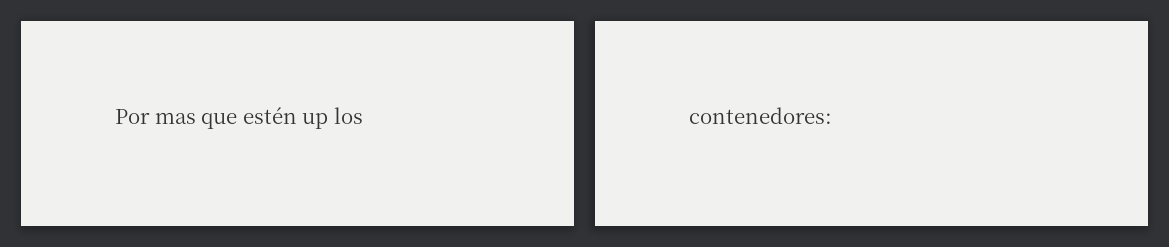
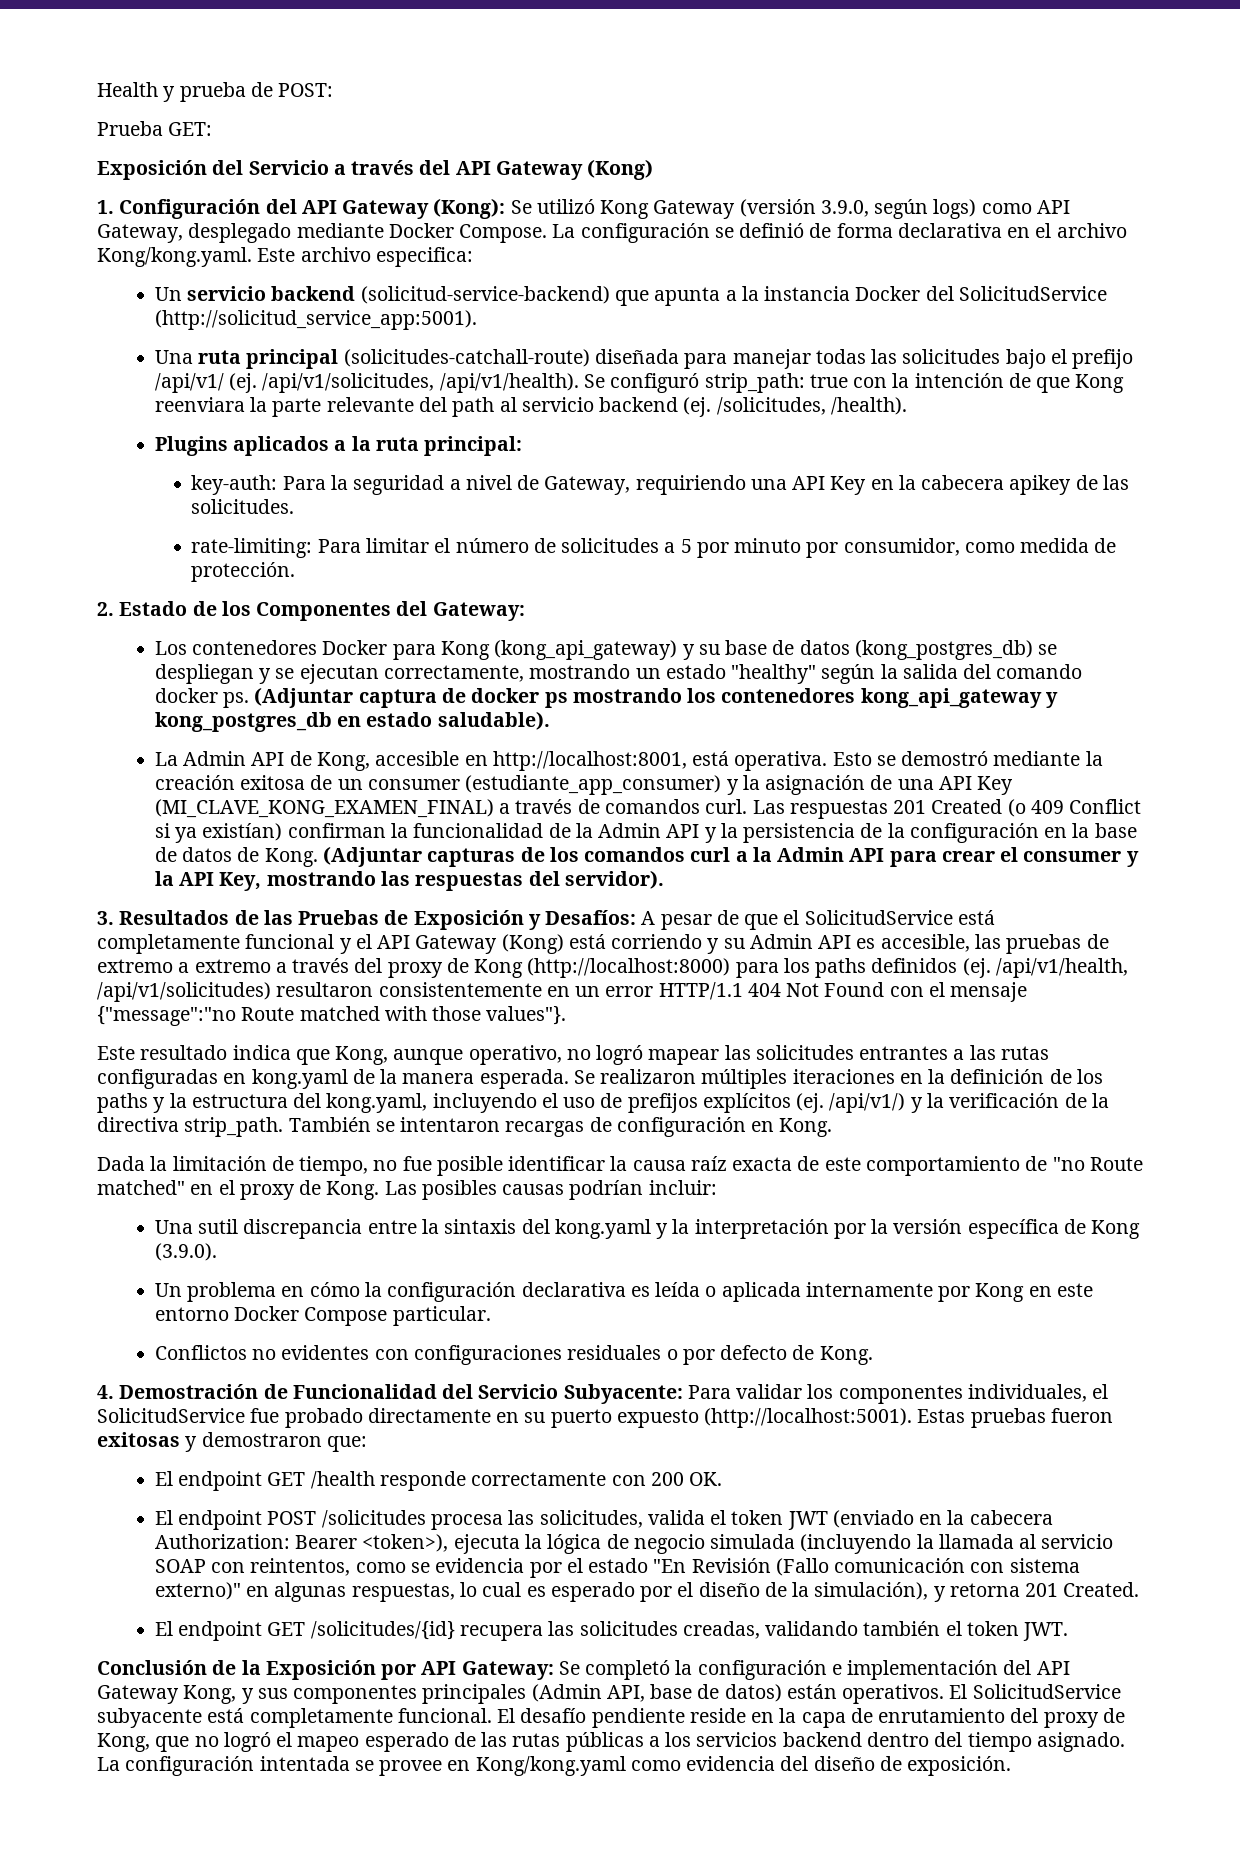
[115,107,832,129] Por mas que estén up los contenedores: -> [97,82,334,102] [97,121,213,136] [97,159,654,180] [97,198,1070,219] [97,223,1127,243] [97,247,473,267] [154,286,1107,306] [154,310,477,330] [154,349,1134,369] [154,373,1125,393] [154,397,907,417] [154,436,523,456] [191,475,1129,495] [191,499,295,514] [191,538,1117,558] [191,562,296,582] [97,601,525,621] [154,640,1058,660] [154,664,1083,684] [154,687,1058,708] [154,711,550,732] [154,751,1103,771] [154,775,1014,795] [154,799,1142,819] [154,823,1137,843] [154,846,1139,867] [154,870,664,891] [97,910,995,930] [97,934,1109,954] [97,958,1128,978] [97,982,1028,1002] [97,1006,567,1026] [97,1045,1049,1065] [97,1069,1103,1089] [97,1093,1109,1113] [97,1117,833,1137] [97,1156,1143,1176] [97,1180,717,1200] [154,1219,1141,1239] [154,1243,217,1261] [154,1282,1093,1302] [154,1306,491,1326] [154,1345,873,1365] [97,1384,1109,1404] [97,1408,1113,1428] [97,1432,367,1452] [154,1471,723,1491] [154,1510,1053,1530] [154,1534,1114,1554] [154,1558,1080,1578] [154,1582,1140,1602] [154,1621,1069,1641] [97,1660,1070,1680] [97,1684,1121,1704] [97,1708,1125,1728] [97,1732,1125,1752] [97,1756,1012,1776] Health y prueba de POST: // Prueba GET: // Exposición del Servicio a través del API Gateway (Kong) // 1. Configuración del API Gateway (Kong): Se utilizó Kong Gateway (versión 3.9.0, según logs) como API Gateway, desplegado mediante Docker Compose. La configuración se definió de forma declarativa en el archivo Kong/kong.yaml. Este archivo especifica: // Un servicio backend (solicitud-service-backend) que apunta a la instancia Docker del SolicitudService (http://solicitud_service_app:5001). // Una ruta principal (solicitudes-catchall-route) diseñada para manejar todas las solicitudes bajo el prefijo /api/v1/ (ej. /api/v1/solicitudes, /api/v1/health). Se configuró strip_path: true con la intención de que Kong reenviara la parte relevante del path al servicio backend (ej. /solicitudes, /health). // Plugins aplicados a la ruta principal: // key-auth: Para la seguridad a nivel de Gateway, requiriendo una API Key en la cabecera apikey de las solicitudes. // rate-limiting: Para limitar el número de solicitudes a 5 por minuto por consumidor, como medida de protección. // 2. Estado de los Componentes del Gateway: // Los contenedores Docker para Kong (kong_api_gateway) y su base de datos (kong_postgres_db) se despliegan y se ejecutan correctamente, mostrando un estado "healthy" según la salida del comando docker ps. (Adjuntar captura de docker ps mostrando los contenedores kong_api_gateway y kong_postgres_db en estado saludable). // La Admin API de Kong, accesible en http://localhost:8001, está operativa. Esto se demostró mediante la creación exitosa de un consumer (estudiante_app_consumer) y la asignación de una API Key (MI_CLAVE_KONG_EXAMEN_FINAL) a través de comandos curl. Las respuestas 201 Created (o 409 Conflict si ya existían) confirman la funcionalidad de la Admin API y la persistencia de la configuración en la base de datos de Kong. (Adjuntar capturas de los comandos curl a la Admin API para crear el consumer y la API Key, mostrando las respuestas del servidor). // 3. Resultados de las Pruebas de Exposición y Desafíos: A pesar de que el SolicitudService está completamente funcional y el API Gateway (Kong) está corriendo y su Admin API es accesible, las pruebas de extremo a extremo a través del proxy de Kong (http://localhost:8000) para los paths definidos (ej. /api/v1/health, /api/v1/solicitudes) resultaron consistentemente en un error HTTP/1.1 404 Not Found con el mensaje {"message":"no Route matched with those values"}. // Este resultado indica que Kong, aunque operativo, no logró mapear las solicitudes entrantes a las rutas configuradas en kong.yaml de la manera esperada. Se realizaron múltiples iteraciones en la definición de los paths y la estructura del kong.yaml, incluyendo el uso de prefijos explícitos (ej. /api/v1/) y la verificación de la directiva strip_path. También se intentaron recargas de configuración en Kong. // Dada la limitación de tiempo, no fue posible identificar la causa raíz exacta de este comportamiento de "no Route matched" en el proxy de Kong. Las posibles causas podrían incluir: // Una sutil discrepancia entre la sintaxis del kong.yaml y la interpretación por la versión específica de Kong (3.9.0). // Un problema en cómo la configuración declarativa es leída o aplicada internamente por Kong en este entorno Docker Compose particular. // Conflictos no evidentes con configuraciones residuales o por defecto de Kong. // 4. Demostración de Funcionalidad del Servicio Subyacente: Para validar los componentes individuales, el SolicitudService fue probado directamente en su puerto expuesto (http://localhost:5001). Estas pruebas fueron exitosas y demostraron que: // El endpoint GET /health responde correctamente con 200 OK. // El endpoint POST /solicitudes procesa las solicitudes, valida el token JWT (enviado en la cabecera Authorization: Bearer <token>), ejecuta la lógica de negocio simulada (incluyendo la llamada al servicio SOAP con reintentos, como se evidencia por el estado "En Revisión (Fallo comunicación con sistema externo)" en algunas respuestas, lo cual es esperado por el diseño de la simulación), y retorna 201 Created. // El endpoint GET /solicitudes/{id} recupera las solicitudes creadas, validando también el token JWT. // Conclusión de la Exposición por API Gateway: Se completó la configuración e implementación del API Gateway Kong, y sus componentes principales (Admin API, base de datos) están operativos. El SolicitudService subyacente está completamente funcional. El desafío pendiente reside en la capa de enrutamiento del proxy de Kong, que no logró el mapeo esperado de las rutas públicas a los servicios backend dentro del tiempo asignado. La configuración intentada se provee en Kong/kong.yaml como evidencia del diseño de exposición.

